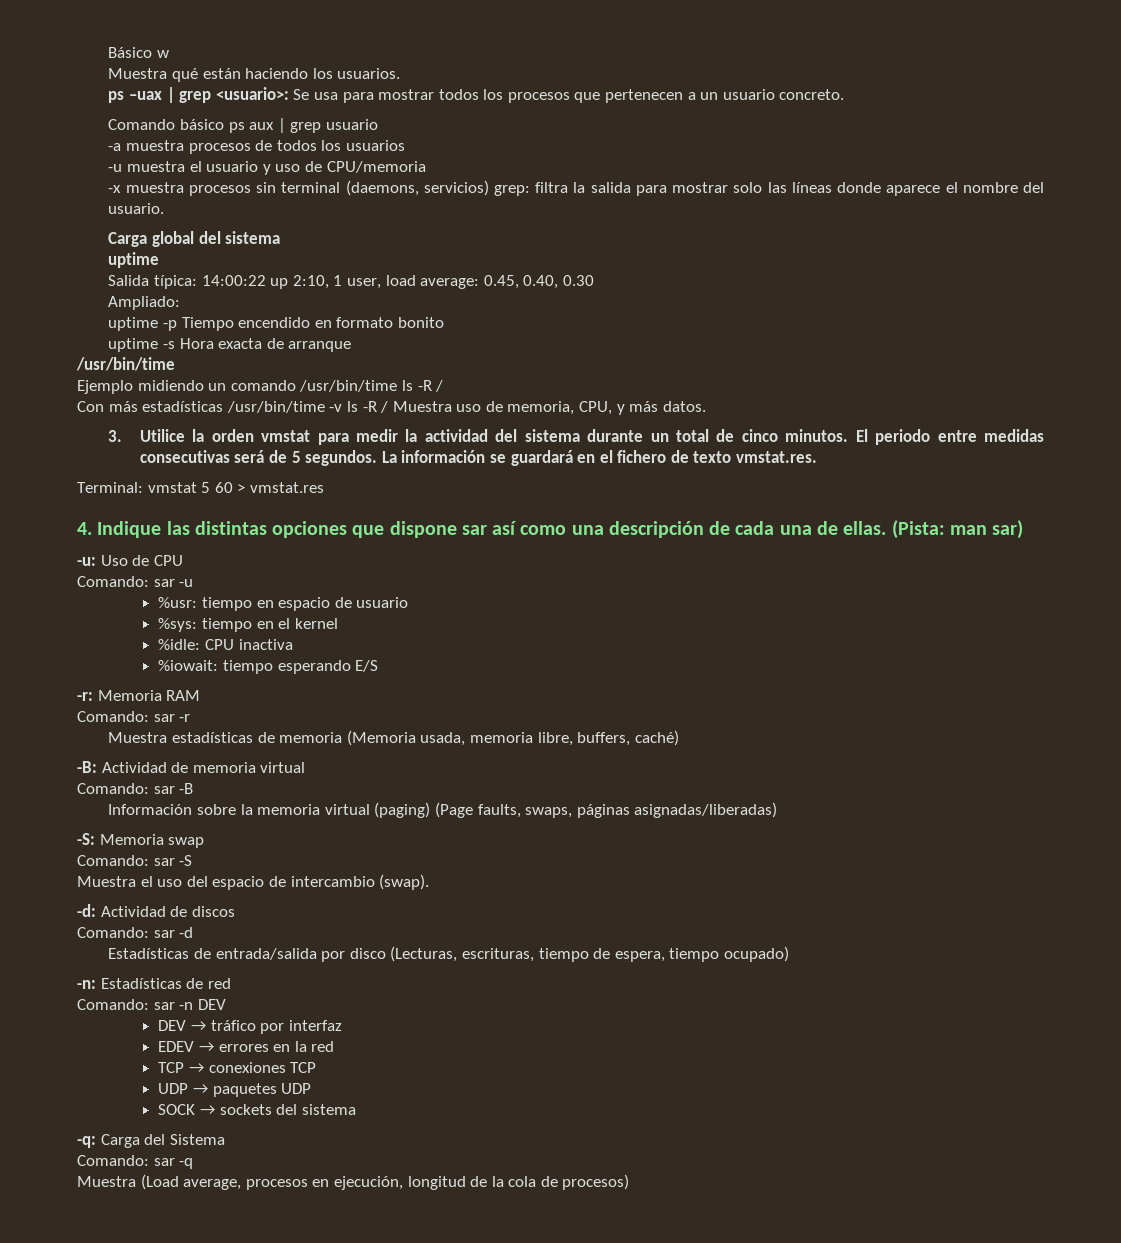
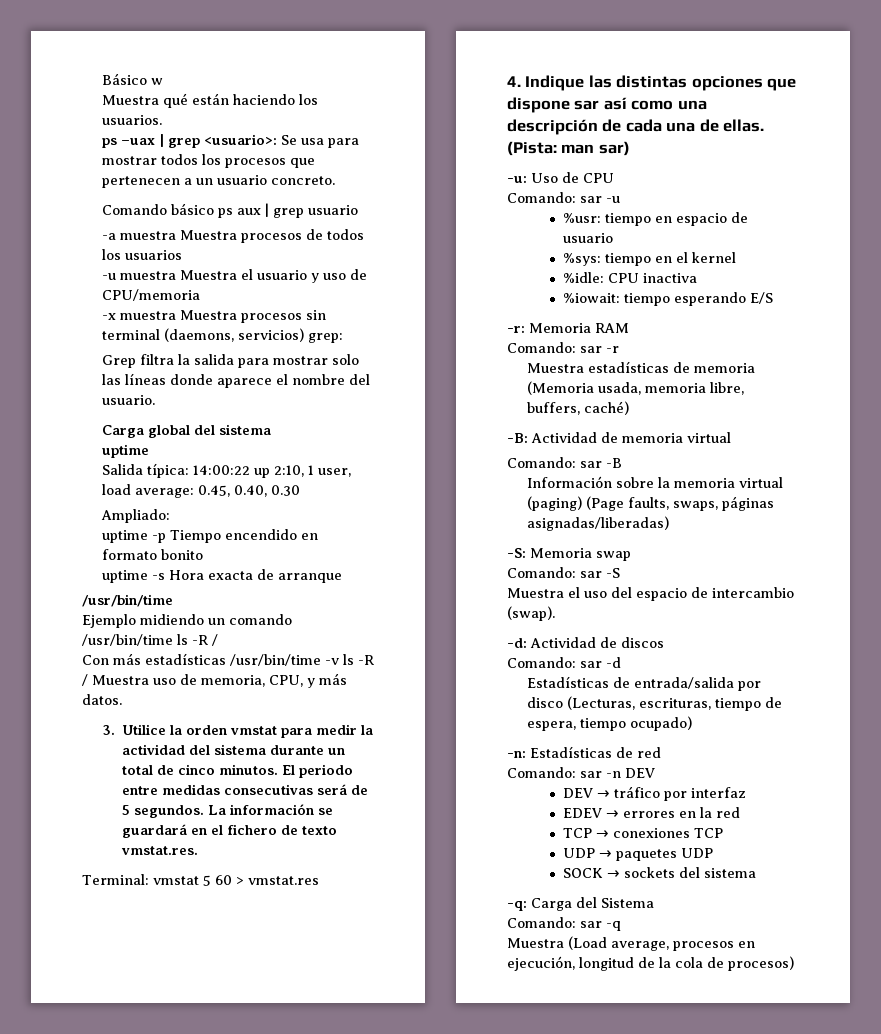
(184, 145) none -> [179,230,237,240] Muestra
(185, 166) none -> [179,270,237,280] Muestra
(184, 187) none -> [179,310,237,320] Muestra
(531, 190) none -> [101,355,136,368] // Grep

